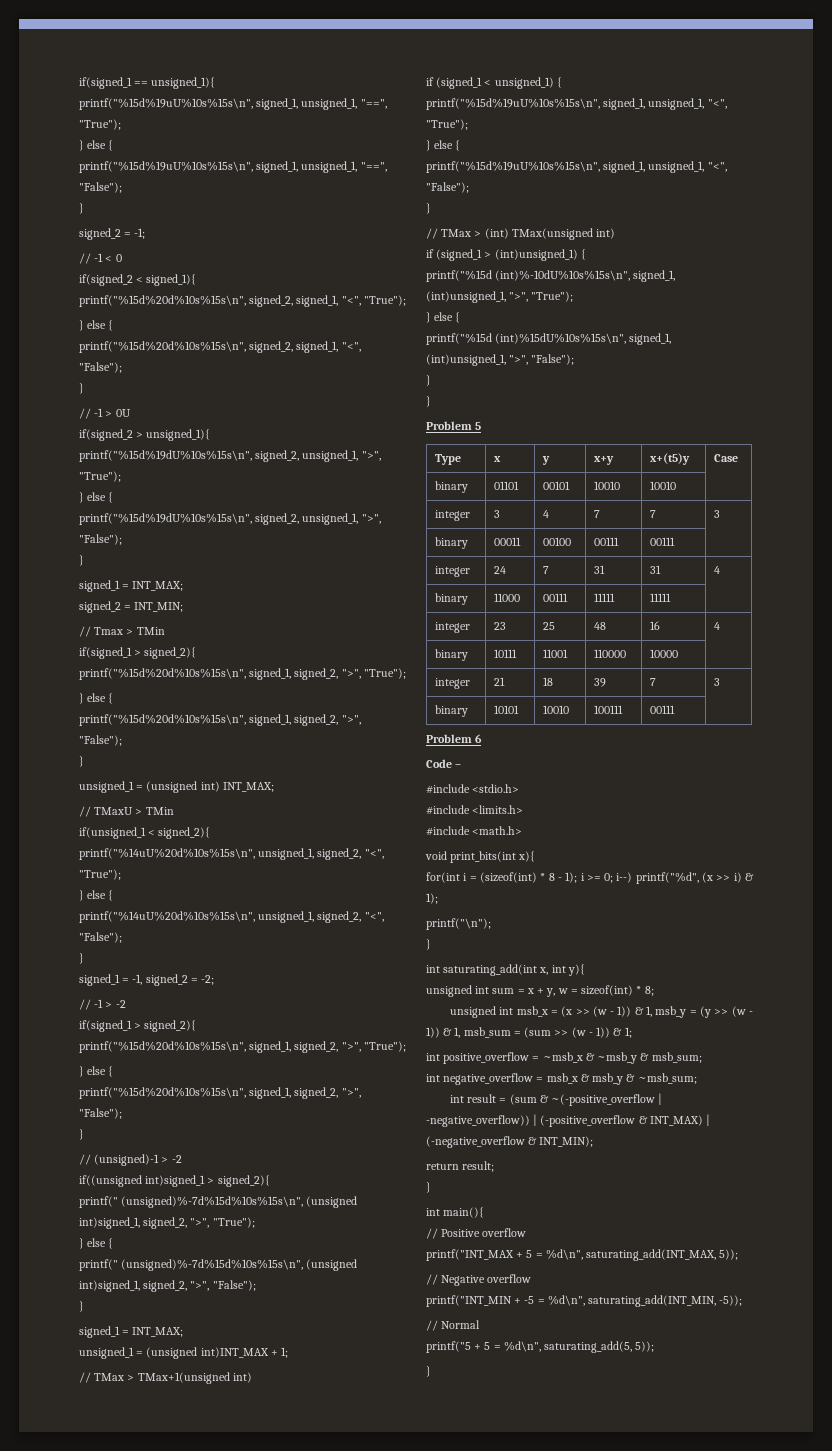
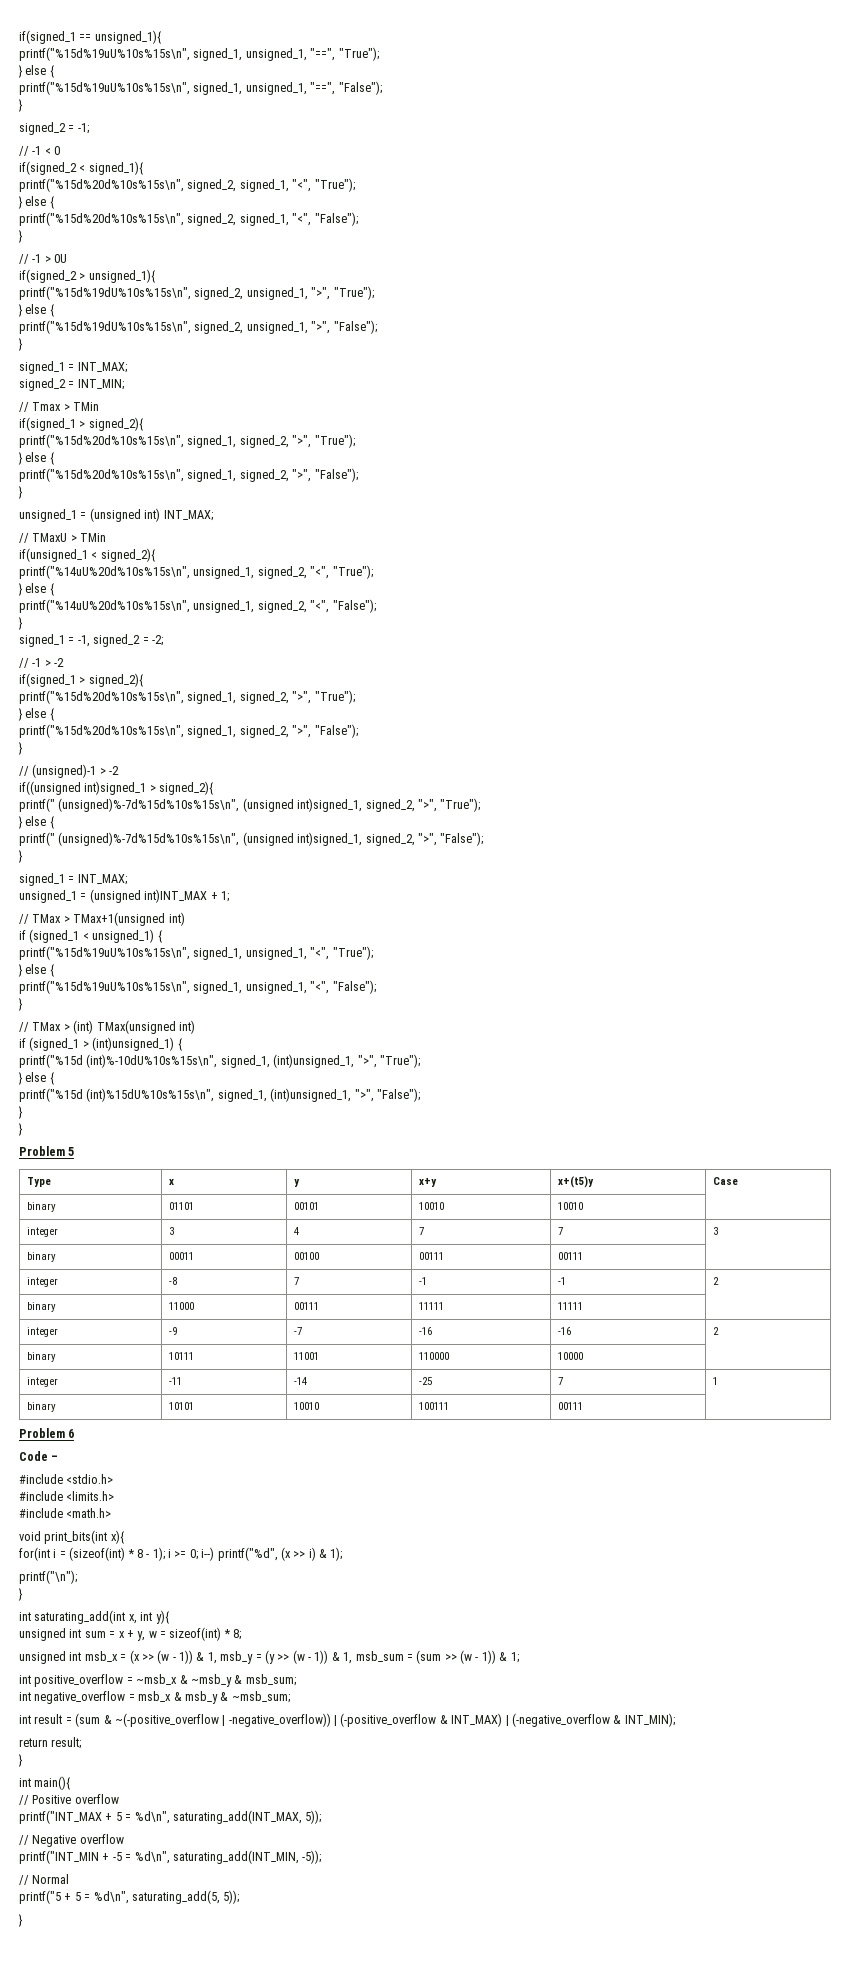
[493,566,506,574] [542,566,549,574] [593,565,605,574] [649,565,661,574] [713,566,720,574] 24 | 7 | 31 | 31 | 4 -> [169,1277,178,1285] [294,1277,300,1285] [419,1277,428,1285] [558,1277,567,1285] [713,1277,720,1285] -8 | 7 | -1 | -1 | 2
[493,622,506,630] [542,622,555,630] [593,622,606,630] [649,621,660,630] [713,622,720,630] 23 | 25 | 48 | 16 | 4 -> [169,1327,178,1335] [294,1327,303,1335] [419,1327,433,1335] [558,1327,572,1335] [713,1327,720,1335] -9 | -7 | -16 | -16 | 2
[493,677,505,686] [542,677,553,686] [593,678,606,687] [649,678,656,686] [713,678,720,686] 21 | 18 | 39 | 7 | 3 -> [169,1377,183,1385] [294,1377,308,1385] [419,1377,433,1385] [558,1377,564,1385] [713,1377,719,1385] -11 | -14 | -25 | 7 | 1

